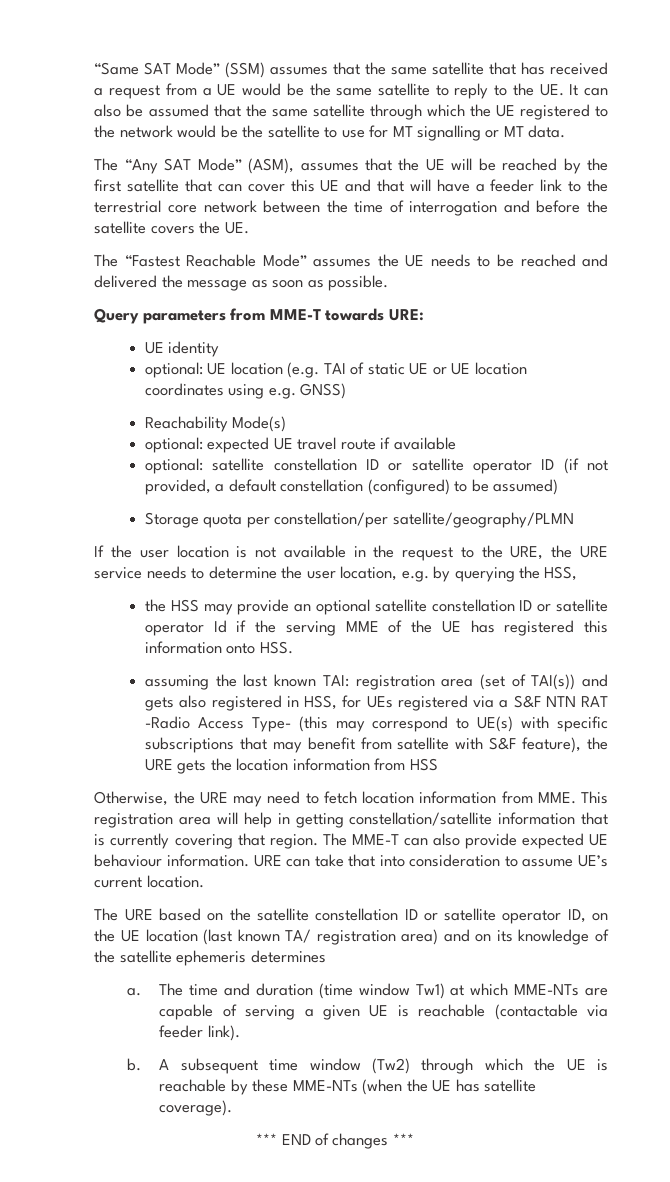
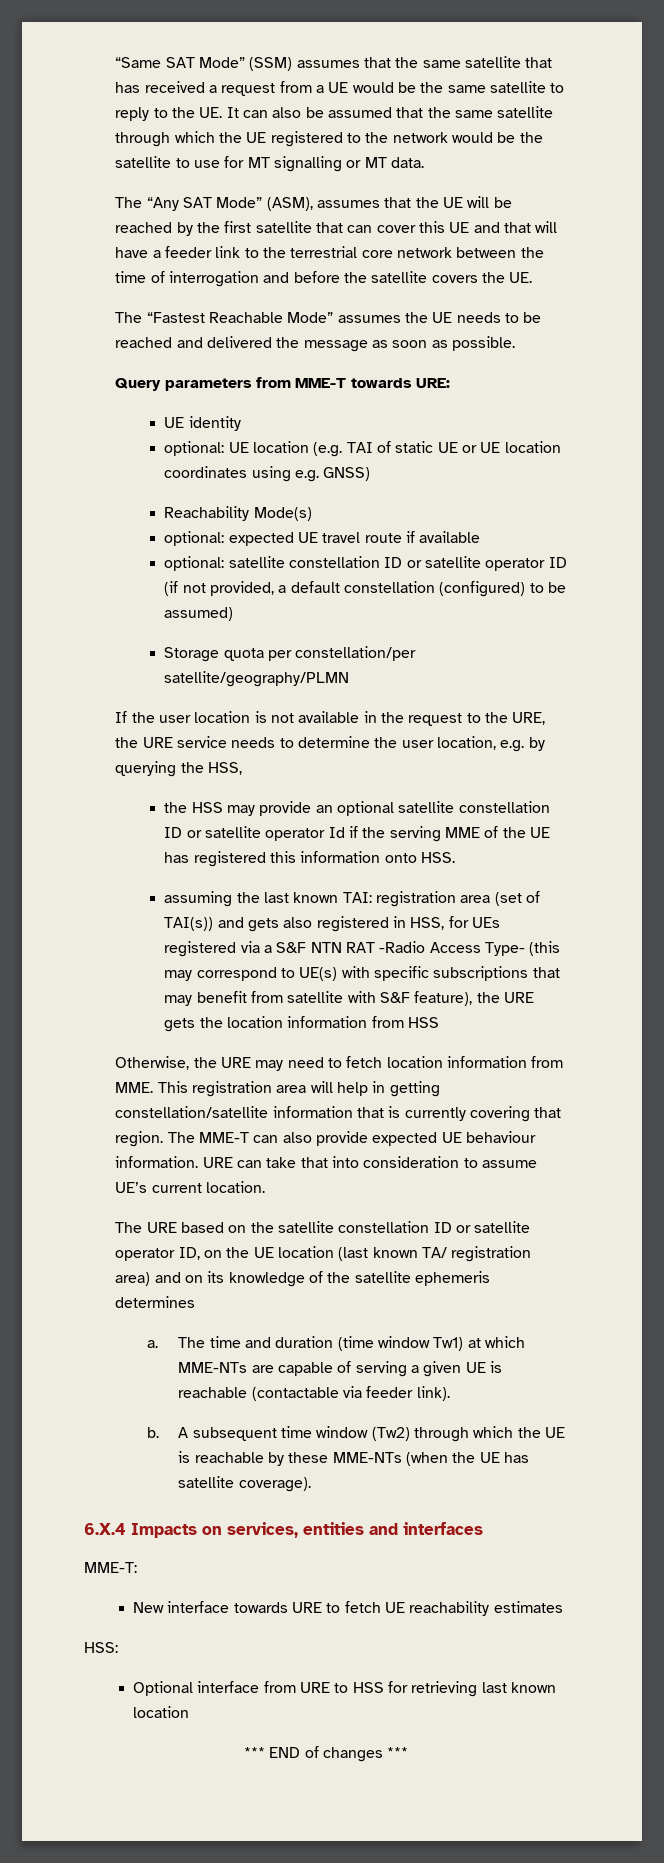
(233, 1108) none -> [84,1522,483,1538] [84,1562,137,1573] [133,1601,563,1616] [84,1642,118,1653] [133,1681,556,1697] [133,1706,190,1718] // 6.X.4 Impacts on services, entities and interfaces // MME-T: // New interface towards URE to fetch UE reachability estimates // HSS: // Optional interface from URE to HSS for retrieving last known location

